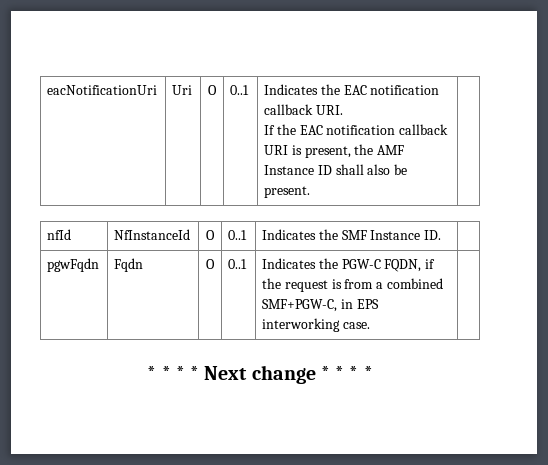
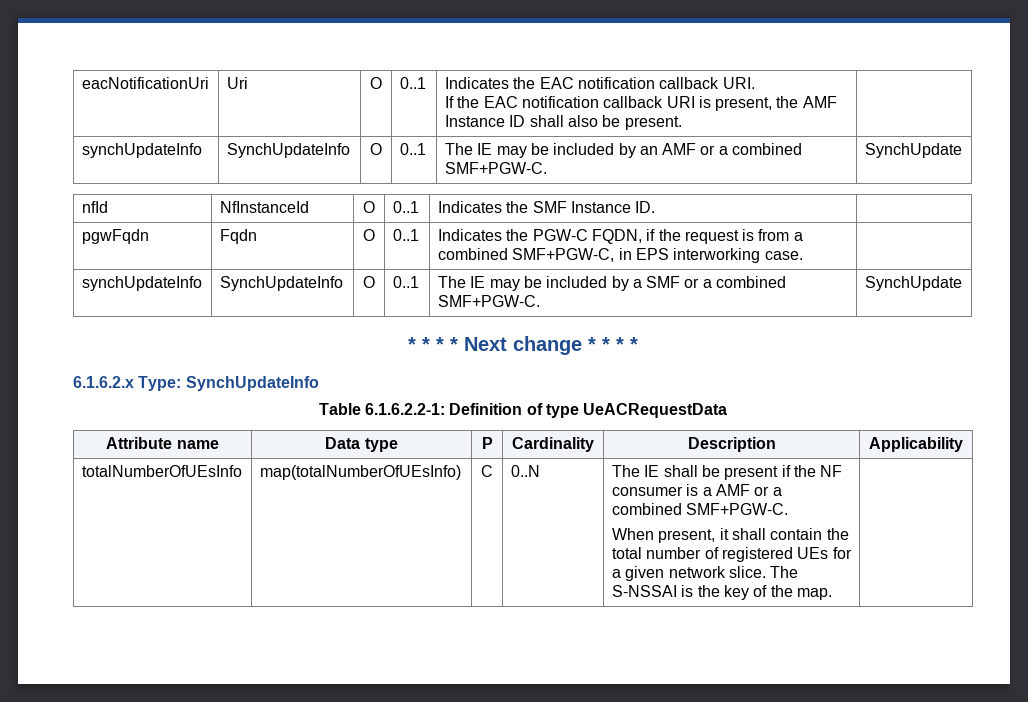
(311, 192) none -> [81,143,202,158] [226,143,350,158] [370,143,382,155] [399,143,426,155] [444,143,803,158] [444,162,547,174] [864,143,962,158] // synchUpdateInfo | SynchUpdateInfo | O | 0..1 | The IE may be included by an AMF or a combined SMF+PGW-C. | SynchUpdate
(370, 325) none -> [81,276,202,291] [219,276,343,291] [363,276,375,288] [392,276,419,288] [437,276,787,291] [437,295,540,307] [864,276,962,291] // synchUpdateInfo | SynchUpdateInfo | O | 0..1 | The IE may be included by a SMF or a combined SMF+PGW-C. | SynchUpdate
(373, 373) none -> [73,376,319,391] [318,403,728,418] [106,437,219,449] [325,437,398,452] [481,437,493,449] [512,437,594,452] [687,437,776,452] [869,437,963,452] [81,465,242,477] [259,465,461,480] [481,465,493,477] [510,465,540,477] [611,465,843,480] [611,484,782,496] [611,503,789,515] [611,528,849,543] [611,547,852,562] [611,566,799,581] [611,585,832,600] // 6.1.6.2.x Type: SynchUpdateInfo // Table 6.1.6.2.2-1: Definition of type UeACRequestData // Attribute name | Data type | P | Cardinality | Description | Applicability // totalNumberOfUEsInfo | map(totalNumberOfUEsInfo) | C | 0..N | The IE shall be present if the NF consumer is a AMF or a combined SMF+PGW-C. // When present, it shall contain the total number of registered UEs for a given network slice. The S-NSSAI is the key of the map. |

